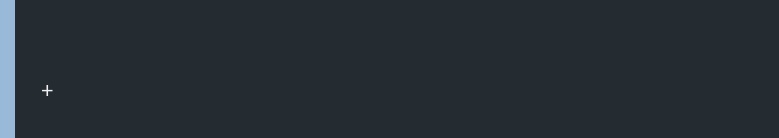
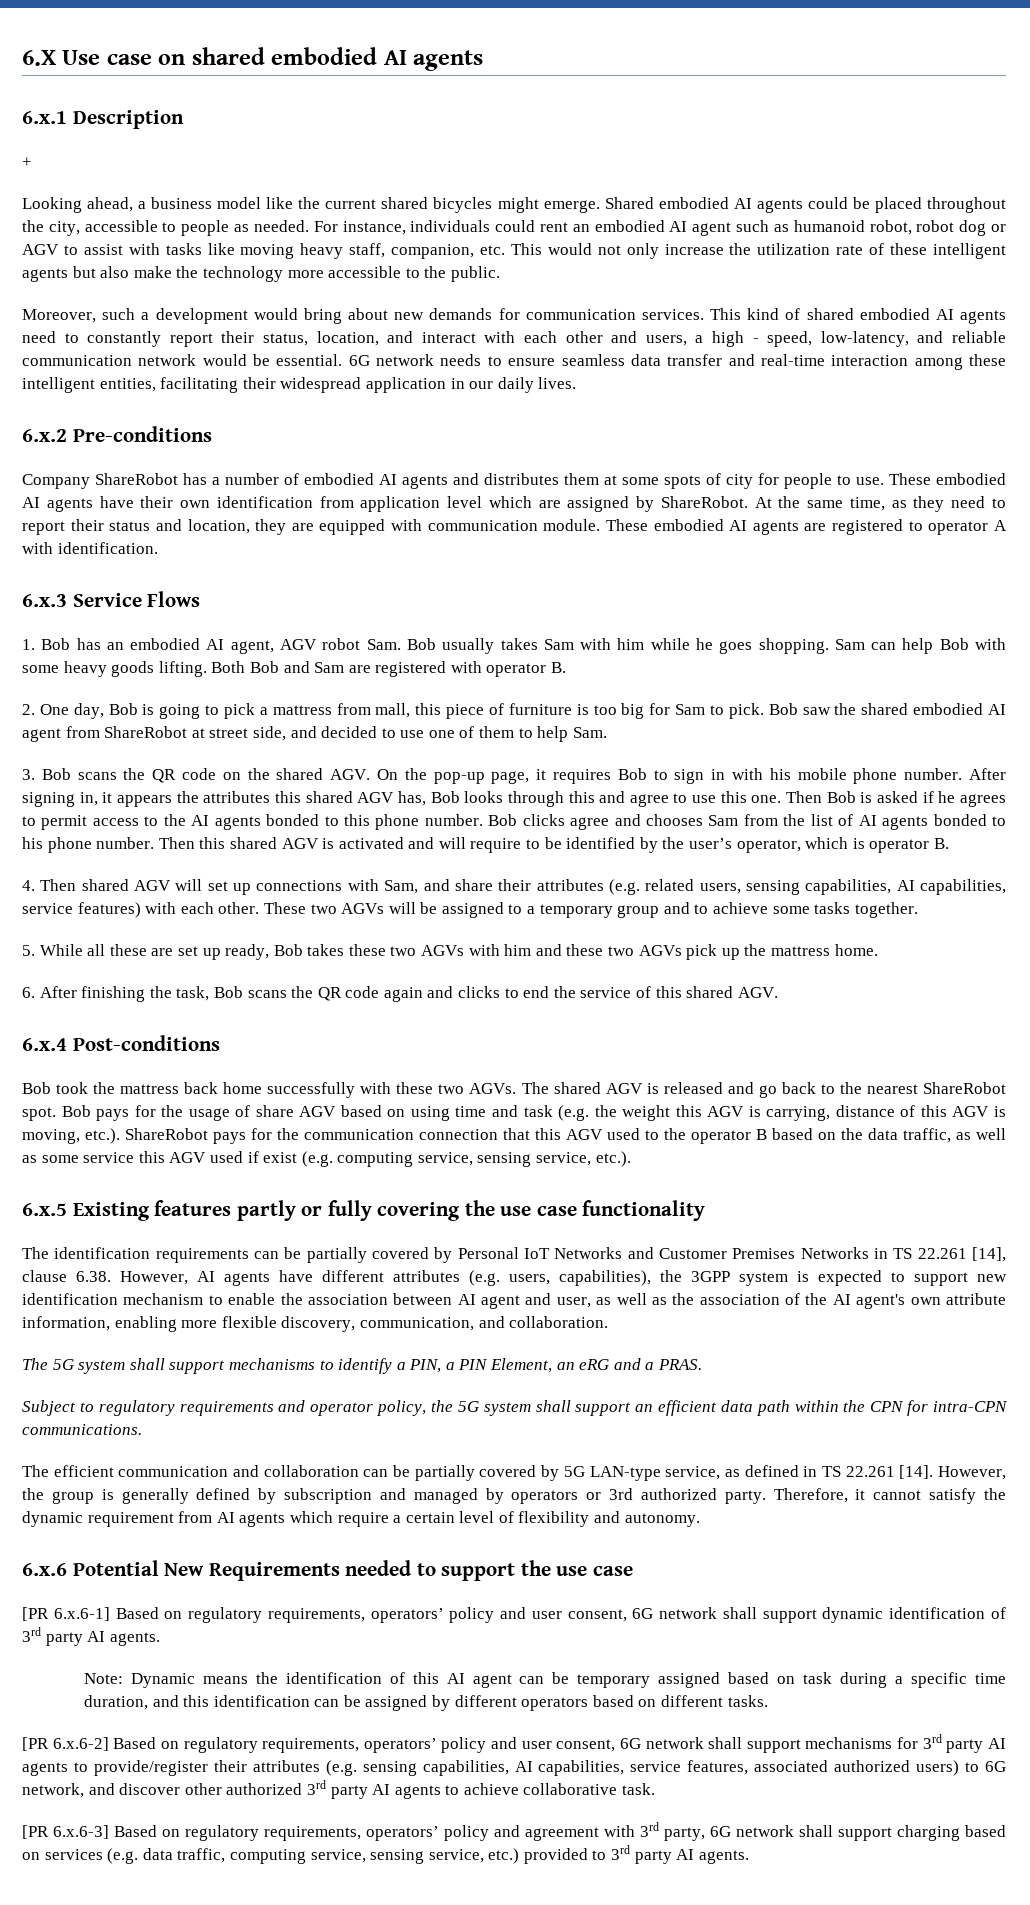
[41,85,54,98] + -> [22,47,484,71] [22,110,184,129] [22,157,32,167] [22,197,1007,213] [22,220,1007,236] [22,243,1007,259] [22,266,500,282] [22,308,1006,324] [22,331,1007,347] [22,354,1007,370] [22,377,577,393] [22,426,212,442] [22,473,1006,489] [22,496,1006,512] [22,519,1008,535] [22,542,158,554] [22,591,201,607] [22,638,1006,654] [22,661,567,677] [22,703,1007,719] [22,726,607,742] [22,768,1006,784] [22,791,1007,807] [22,814,1007,830] [22,837,949,853] [22,879,1007,895] [22,902,918,918] [22,944,878,960] [22,986,778,1002] [22,1035,220,1051] [22,1082,1006,1098] [22,1105,1007,1121] [22,1128,1006,1144] [22,1151,631,1167] [22,1200,706,1221] [22,1247,1007,1263] [22,1270,1007,1286] [22,1293,1007,1309] [22,1316,609,1332] [22,1358,703,1374] [22,1400,1009,1416] [22,1424,142,1435] [22,1465,1007,1481] [22,1488,1007,1504] [22,1511,700,1527] [22,1560,633,1581] [22,1607,1006,1623] [22,1627,160,1646] [83,1672,1007,1688] [83,1695,768,1711] [22,1734,1007,1753] [22,1760,1006,1776] [22,1780,656,1799] [22,1822,1006,1841] [22,1845,749,1864] 6.X Use case on shared embodied AI agents // 6.x.1 Description // + // Looking ahead, a business model like the current shared bicycles might emerge. Shared embodied AI agents could be placed throughout the city, accessible to people as needed. For instance, individuals could rent an embodied AI agent such as humanoid robot, robot dog or AGV to assist with tasks like moving heavy staff, companion, etc. This would not only increase the utilization rate of these intelligent agents but also make the technology more accessible to the public. // Moreover, such a development would bring about new demands for communication services. This kind of shared embodied AI agents need to constantly report their status, location, and interact with each other and users, a high - speed, low-latency, and reliable communication network would be essential. 6G network needs to ensure seamless data transfer and real-time interaction among these intelligent entities, facilitating their widespread application in our daily lives. // 6.x.2 Pre-conditions // Company ShareRobot has a number of embodied AI agents and distributes them at some spots of city for people to use. These embodied AI agents have their own identification from application level which are assigned by ShareRobot. At the same time, as they need to report their status and location, they are equipped with communication module. These embodied AI agents are registered to operator A with identification. // 6.x.3 Service Flows // 1. Bob has an embodied AI agent, AGV robot Sam. Bob usually takes Sam with him while he goes shopping. Sam can help Bob with some heavy goods lifting. Both Bob and Sam are registered with operator B. // 2. One day, Bob is going to pick a mattress from mall, this piece of furniture is too big for Sam to pick. Bob saw the shared embodied AI agent from ShareRobot at street side, and decided to use one of them to help Sam. // 3. Bob scans the QR code on the shared AGV. On the pop-up page, it requires Bob to sign in with his mobile phone number. After signing in, it appears the attributes this shared AGV has, Bob looks through this and agree to use this one. Then Bob is asked if he agrees to permit access to the AI agents bonded to this phone number. Bob clicks agree and chooses Sam from the list of AI agents bonded to his phone number. Then this shared AGV is activated and will require to be identified by the user’s operator, which is operator B. // 4. Then shared AGV will set up connections with Sam, and share their attributes (e.g. related users, sensing capabilities, AI capabilities, service features) with each other. These two AGVs will be assigned to a temporary group and to achieve some tasks together. // 5. While all these are set up ready, Bob takes these two AGVs with him and these two AGVs pick up the mattress home. // 6. After finishing the task, Bob scans the QR code again and clicks to end the service of this shared AGV. // 6.x.4 Post-conditions // Bob took the mattress back home successfully with these two AGVs. The shared AGV is released and go back to the nearest ShareRobot spot. Bob pays for the usage of share AGV based on using time and task (e.g. the weight this AGV is carrying, distance of this AGV is moving, etc.). ShareRobot pays for the communication connection that this AGV used to the operator B based on the data traffic, as well as some service this AGV used if exist (e.g. computing service, sensing service, etc.). // 6.x.5 Existing features partly or fully covering the use case functionality // The identification requirements can be partially covered by Personal IoT Networks and Customer Premises Networks in TS 22.261 [14], clause 6.38. However, AI agents have different attributes (e.g. users, capabilities), the 3GPP system is expected to support new identification mechanism to enable the association between AI agent and user, as well as the association of the AI agent's own attribute information, enabling more flexible discovery, communication, and collaboration. // The 5G system shall support mechanisms to identify a PIN, a PIN Element, an eRG and a PRAS. // Subject to regulatory requirements and operator policy, the 5G system shall support an efficient data path within the CPN for intra-CPN communications. // The efficient communication and collaboration can be partially covered by 5G LAN-type service, as defined in TS 22.261 [14]. However, the group is generally defined by subscription and managed by operators or 3rd authorized party. Therefore, it cannot satisfy the dynamic requirement from AI agents which require a certain level of flexibility and autonomy. // 6.x.6 Potential New Requirements needed to support the use case // [PR 6.x.6-1] Based on regulatory requirements, operators’ policy and user consent, 6G network shall support dynamic identification of 3rd party AI agents. // Note: Dynamic means the identification of this AI agent can be temporary assigned based on task during a specific time duration, and this identification can be assigned by different operators based on different tasks. // [PR 6.x.6-2] Based on regulatory requirements, operators’ policy and user consent, 6G network shall support mechanisms for 3rd party AI agents to provide/register their attributes (e.g. sensing capabilities, AI capabilities, service features, associated authorized users) to 6G network, and discover other authorized 3rd party AI agents to achieve collaborative task. // [PR 6.x.6-3] Based on regulatory requirements, operators’ policy and agreement with 3rd party, 6G network shall support charging based on services (e.g. data traffic, computing service, sensing service, etc.) provided to 3rd party AI agents.

